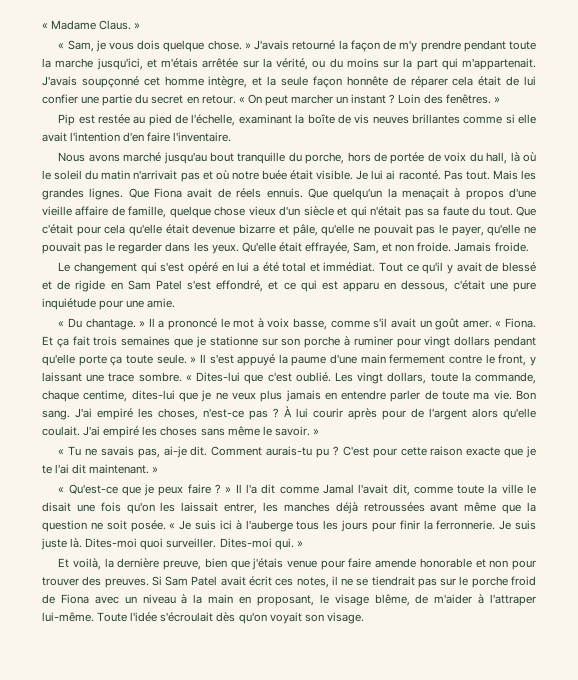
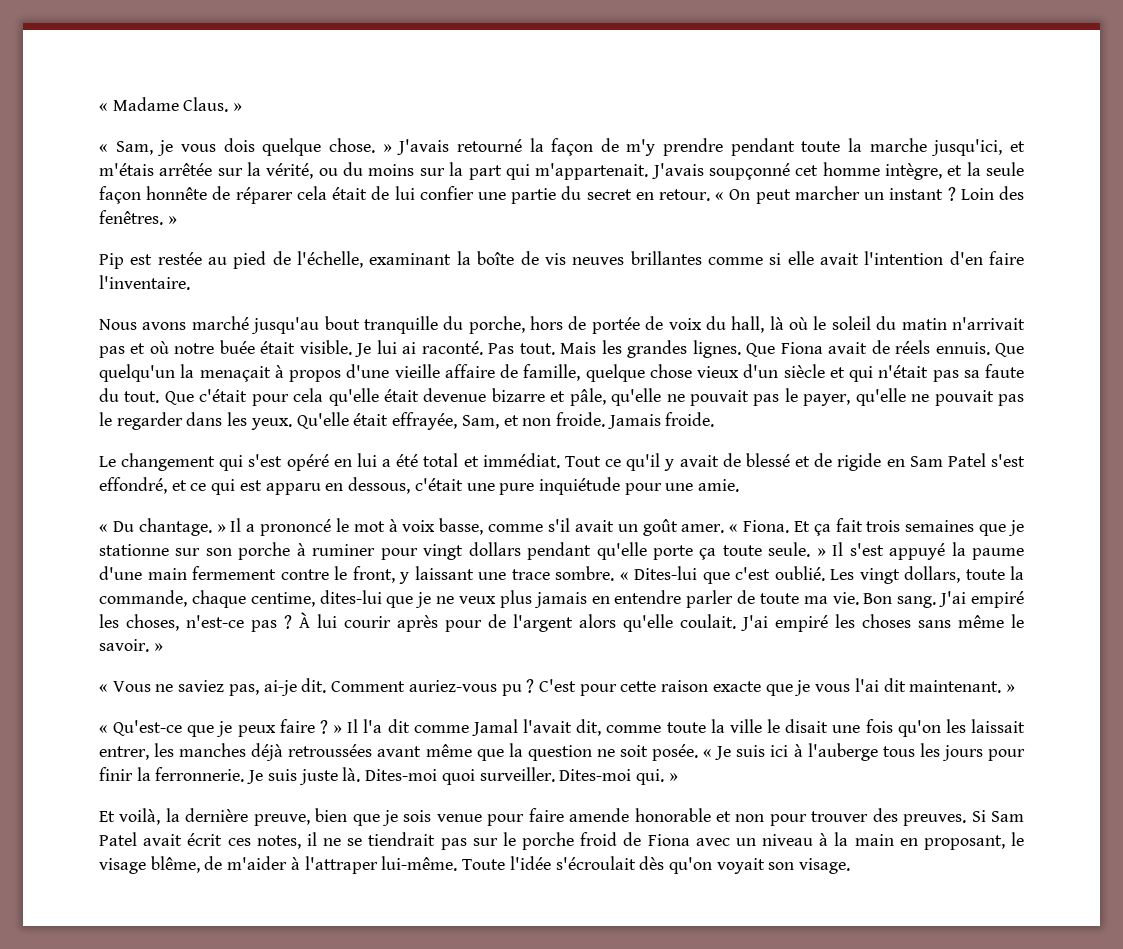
[68,446,134,456] Tu ne savais -> [112,680,225,692] Vous ne saviez
[266,446,313,456] aurais-tu -> [408,680,497,692] auriez-vous
[42,465,52,474] te -> [815,684,851,692] vous
[252,558,284,570] j'étais -> [382,810,432,826] je sois

